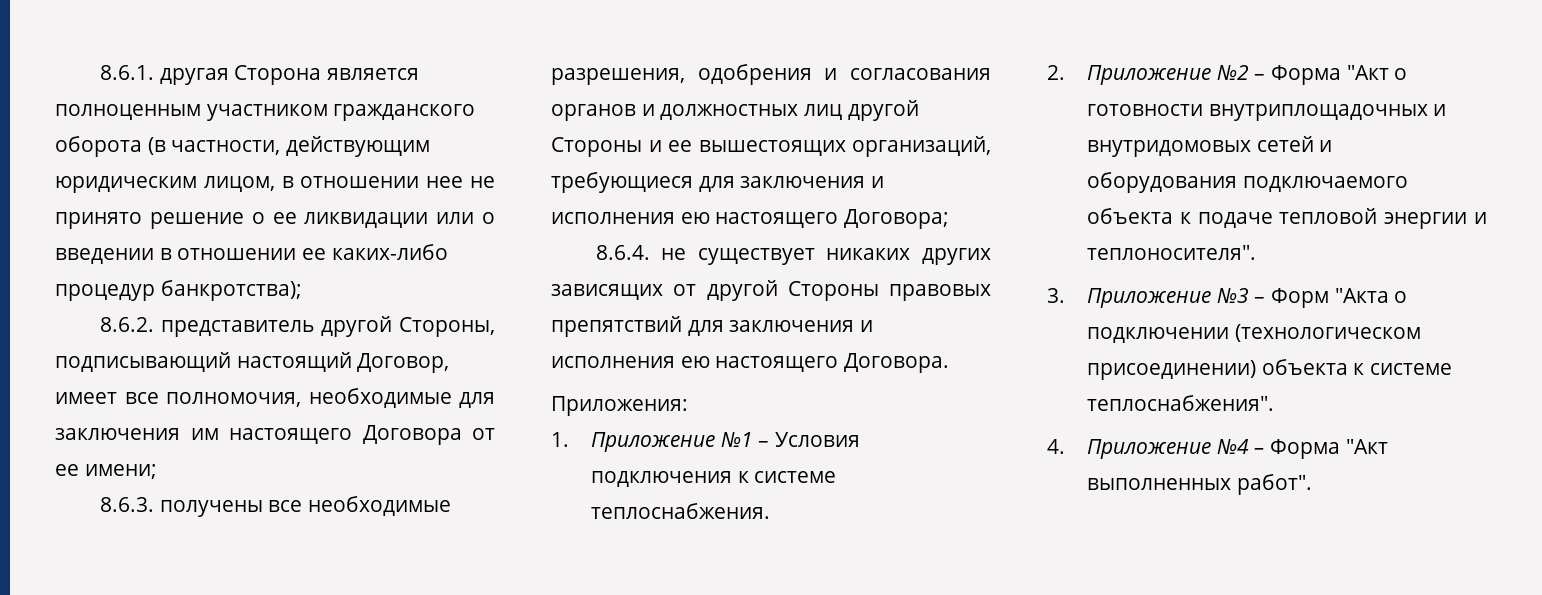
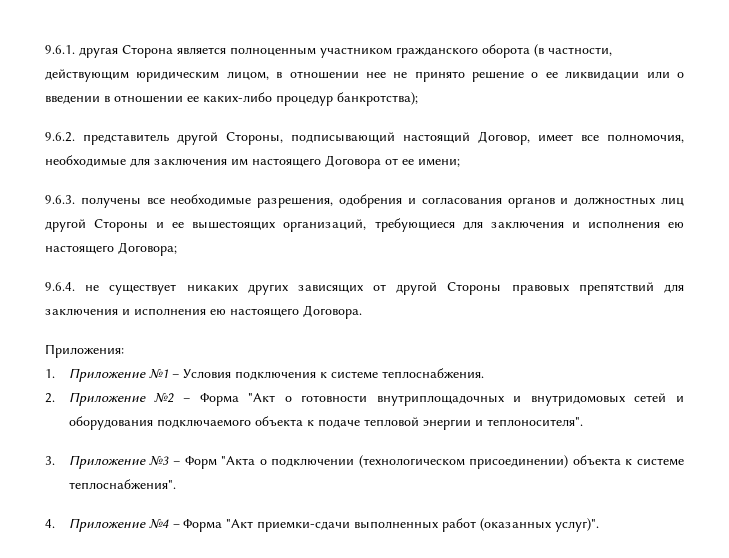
[99,65,154,80] 8.6.1. -> [45,45,75,54] 9.6.1.
[99,317,154,332] 8.6.2. -> [45,132,75,142] 9.6.2.
[99,497,154,512] 8.6.3. -> [45,195,75,204] 9.6.3.
[595,245,650,260] 8.6.4. -> [45,282,75,291] 9.6.4.
[1087,474,1312,495] выполненных работ". -> [256,518,599,532] приемки-сдачи выполненных работ (оказанных услуг)".

